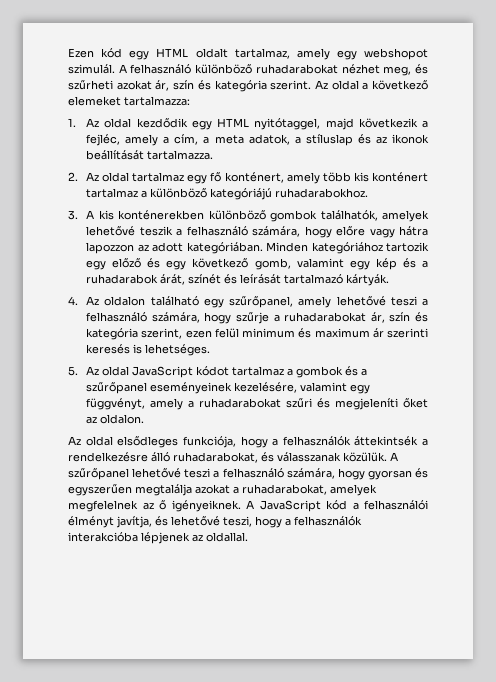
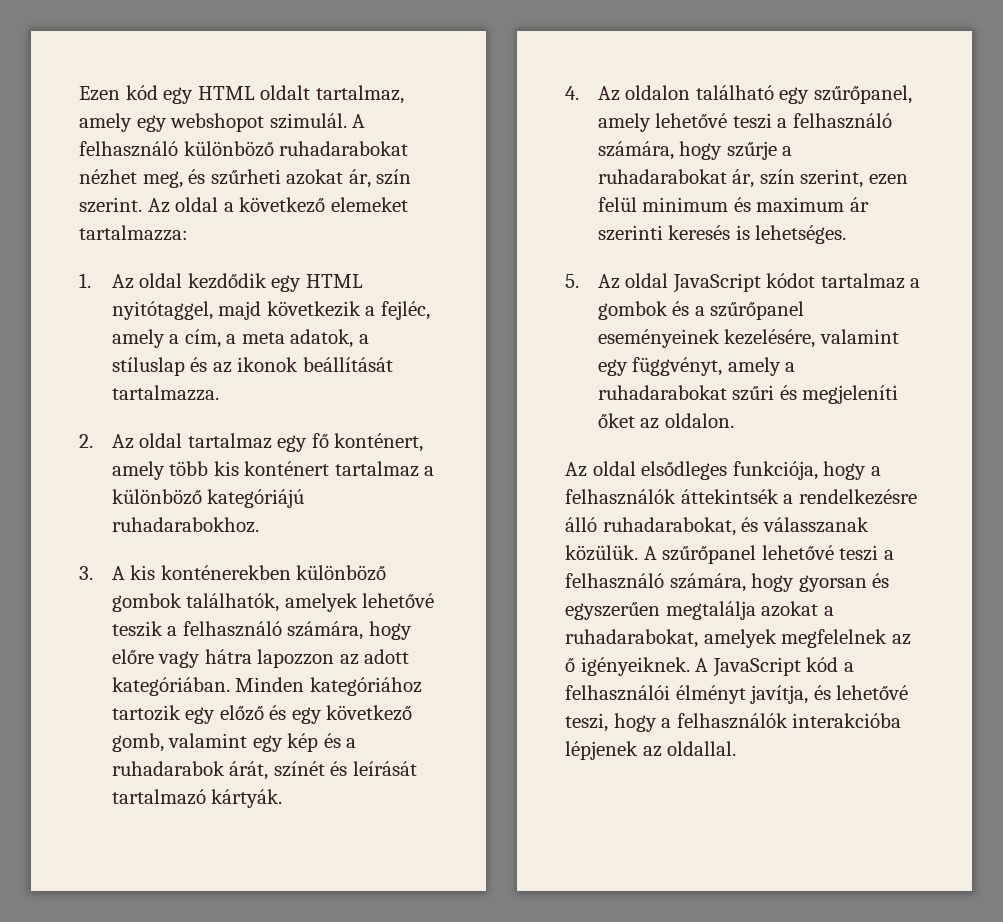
[197,80,267,92] és kategória -> (412, 177) none
[414,312,428,322] [86,328,139,340] és kategória -> (795, 177) none

